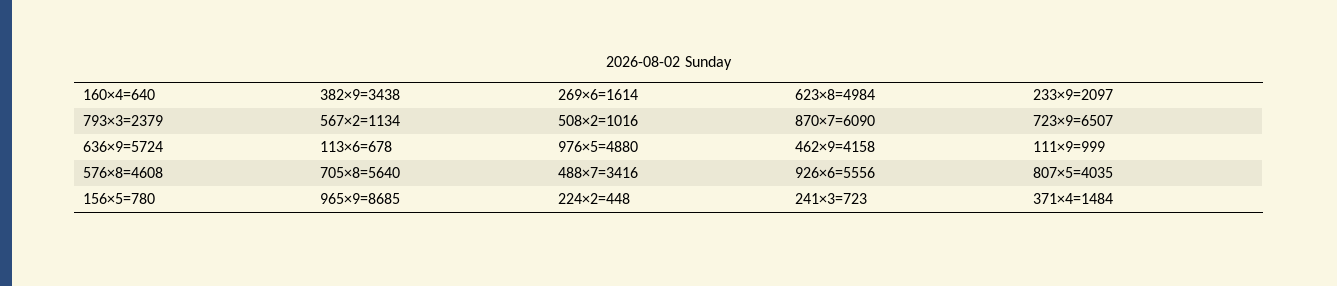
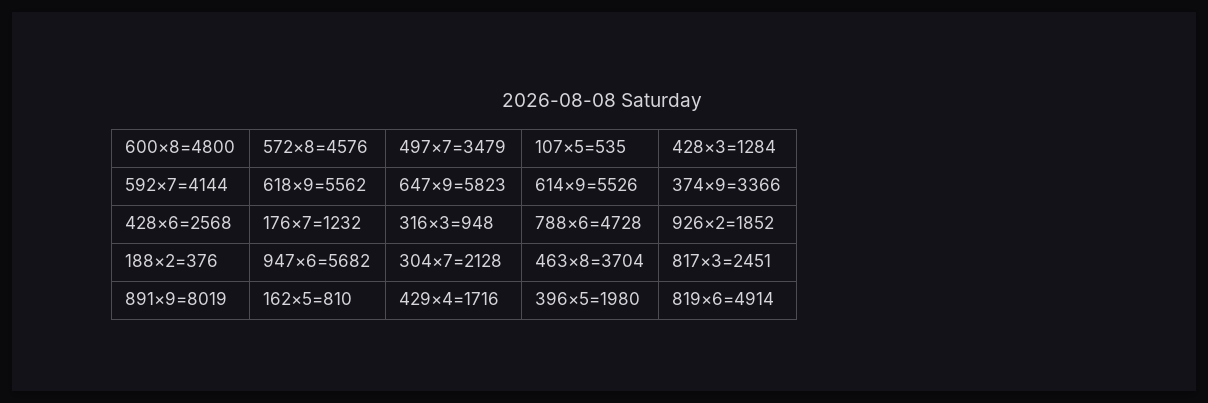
[606,56,732,70] [82,89,155,100] [319,89,400,100] [557,89,638,100] [794,89,875,100] [1032,89,1113,100] [82,115,163,126] [319,115,400,126] [557,115,638,126] [794,115,875,126] [1032,115,1113,126] [82,141,163,152] [319,141,392,152] [557,141,638,152] [794,141,875,152] [1032,141,1105,152] [82,167,163,178] [319,167,400,178] [557,167,638,178] [794,167,875,178] [1032,167,1113,178] [82,193,155,204] [319,193,400,204] [557,193,630,204] [794,193,867,204] [1032,193,1113,204] 2026-08-02 Sunday // 160×4=640 | 382×9=3438 | 269×6=1614 | 623×8=4984 | 233×9=2097 // 793×3=2379 | 567×2=1134 | 508×2=1016 | 870×7=6090 | 723×9=6507 // 636×9=5724 | 113×6=678 | 976×5=4880 | 462×9=4158 | 111×9=999 // 576×8=4608 | 705×8=5640 | 488×7=3416 | 926×6=5556 | 807×5=4035 // 156×5=780 | 965×9=8685 | 224×2=448 | 241×3=723 | 371×4=1484 -> [501,93,703,111] [124,140,235,153] [262,140,368,153] [398,139,506,153] [534,140,626,153] [671,140,776,153] [124,177,228,191] [262,177,366,191] [398,177,506,191] [534,177,638,191] [671,177,781,191] [124,216,232,229] [262,216,361,229] [398,215,494,229] [534,216,642,229] [671,215,774,229] [124,254,218,267] [262,253,370,267] [398,254,502,267] [534,254,644,267] [671,254,771,267] [124,291,227,305] [262,292,352,305] [398,291,499,305] [534,291,640,305] [671,291,774,305] 2026-08-08 Saturday // 600×8=4800 | 572×8=4576 | 497×7=3479 | 107×5=535 | 428×3=1284 // 592×7=4144 | 618×9=5562 | 647×9=5823 | 614×9=5526 | 374×9=3366 // 428×6=2568 | 176×7=1232 | 316×3=948 | 788×6=4728 | 926×2=1852 // 188×2=376 | 947×6=5682 | 304×7=2128 | 463×8=3704 | 817×3=2451 // 891×9=8019 | 162×5=810 | 429×4=1716 | 396×5=1980 | 819×6=4914

